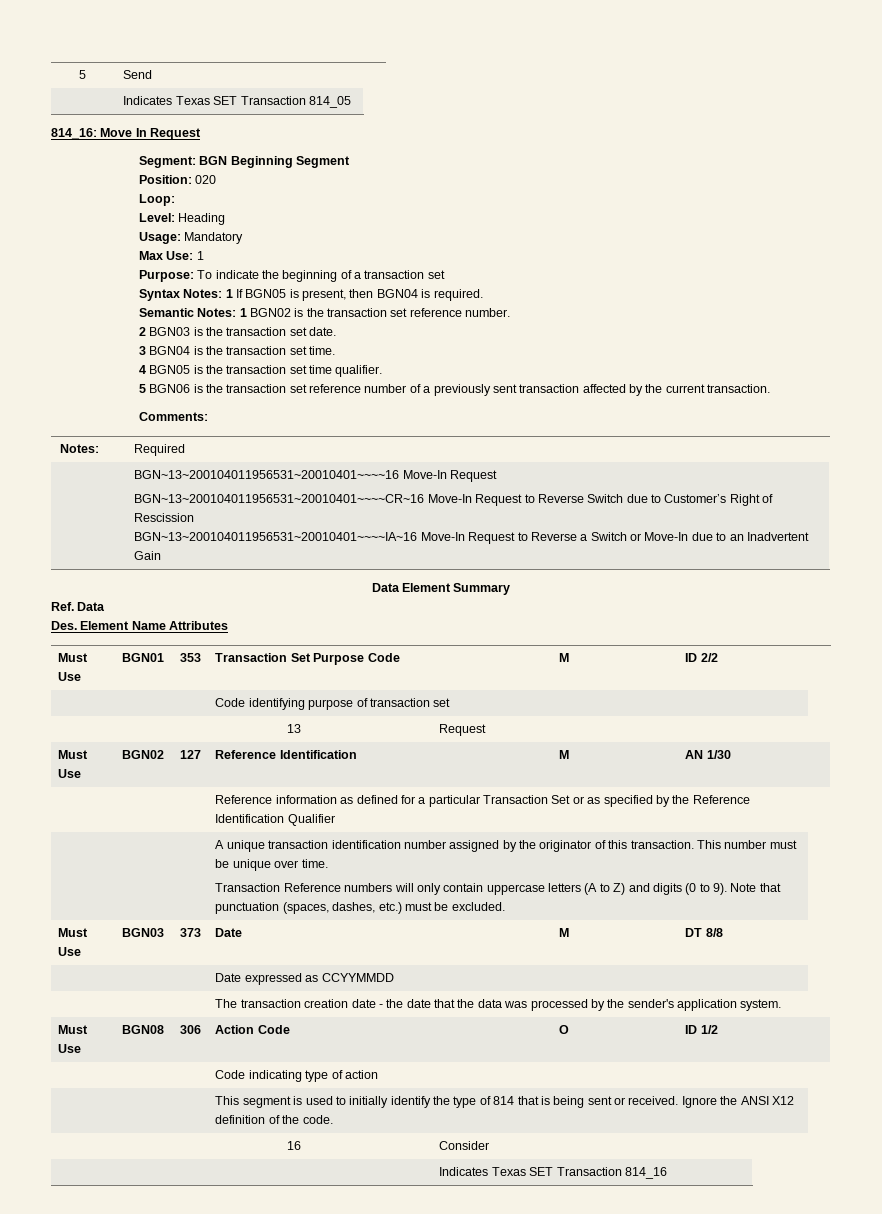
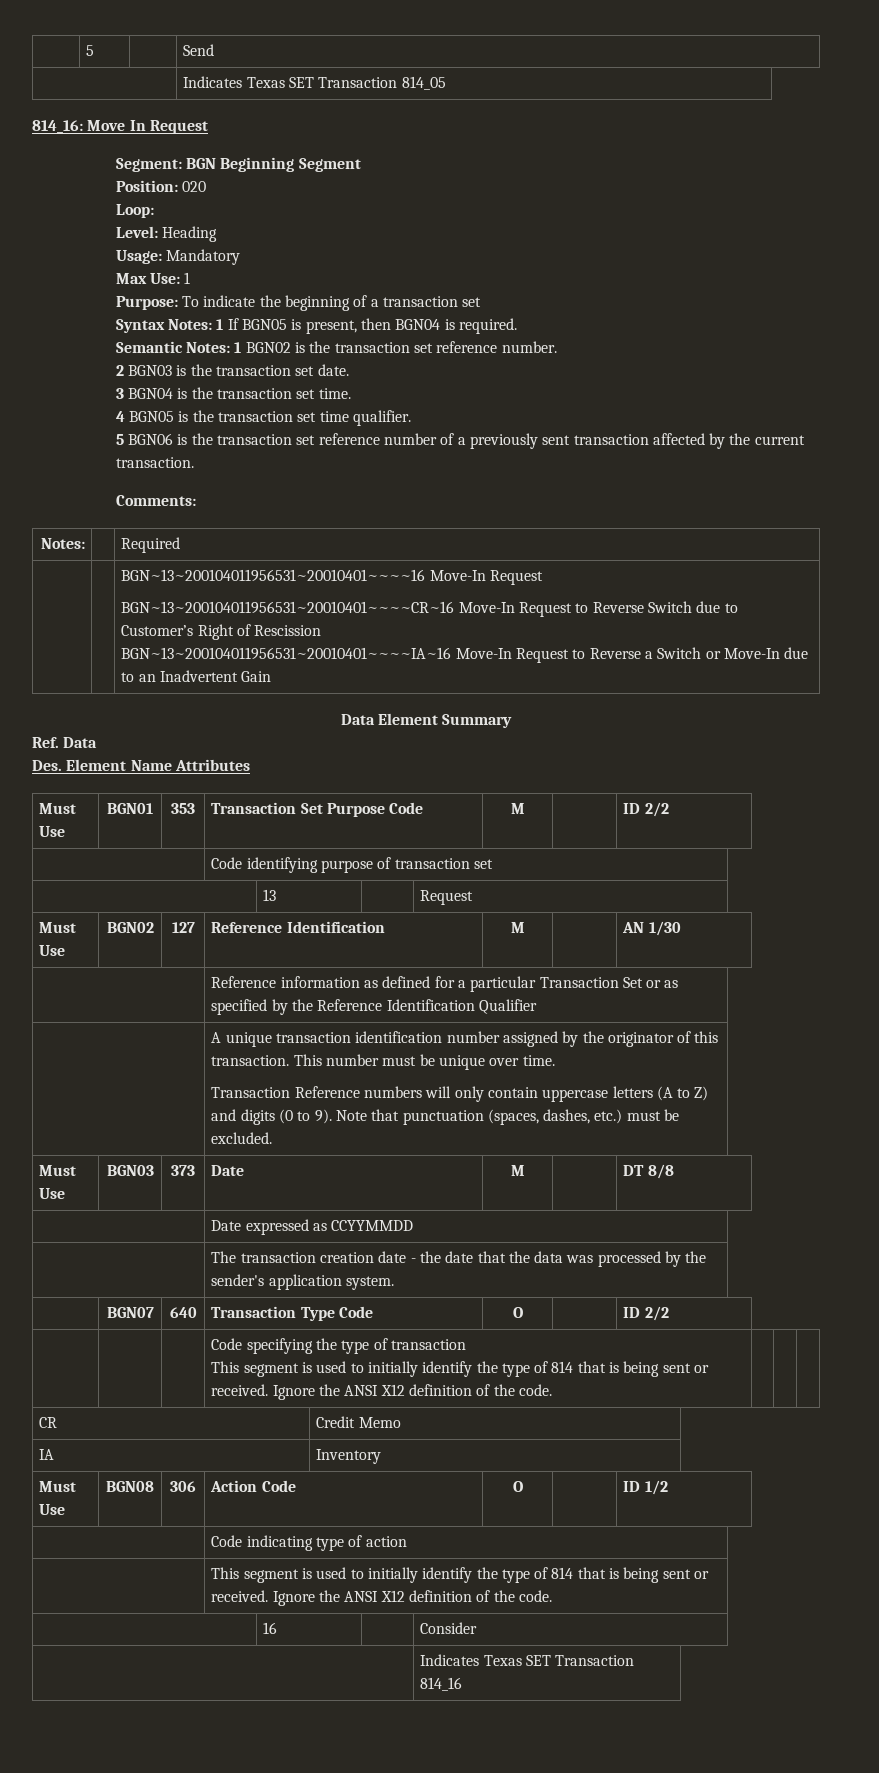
(782, 1005) none -> [106,1307,154,1318] [169,1307,197,1318] [211,1306,373,1321] [512,1307,523,1318] [623,1306,669,1321] [211,1338,466,1354] [211,1361,710,1377] [211,1384,552,1400] [39,1417,58,1428] [316,1416,401,1428] [39,1449,55,1460] [316,1449,382,1464] // | BGN07 | 640 | Transaction Type Code | O | | ID 2/2 // | | | Code specifying the type of transaction // This segment is used to initially identify the type of 814 that is being sent or received. Ignore the ANSI X12 definition of the code. | | | // CR | Credit Memo // IA | Inventory

